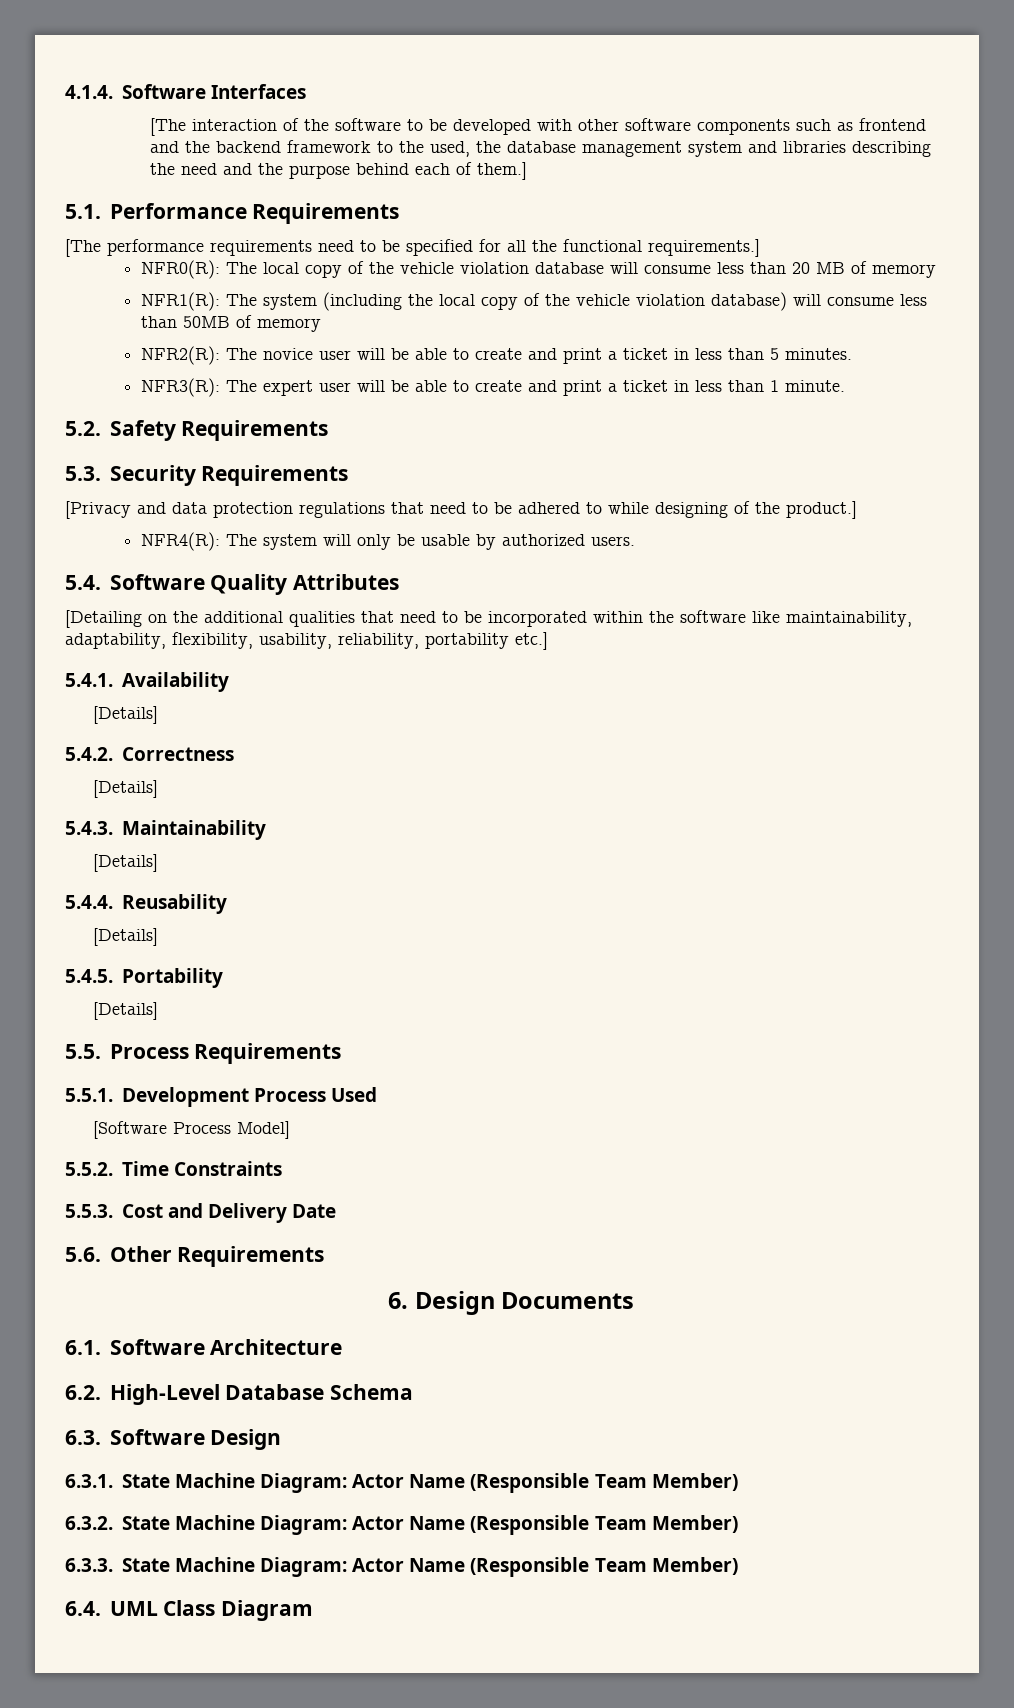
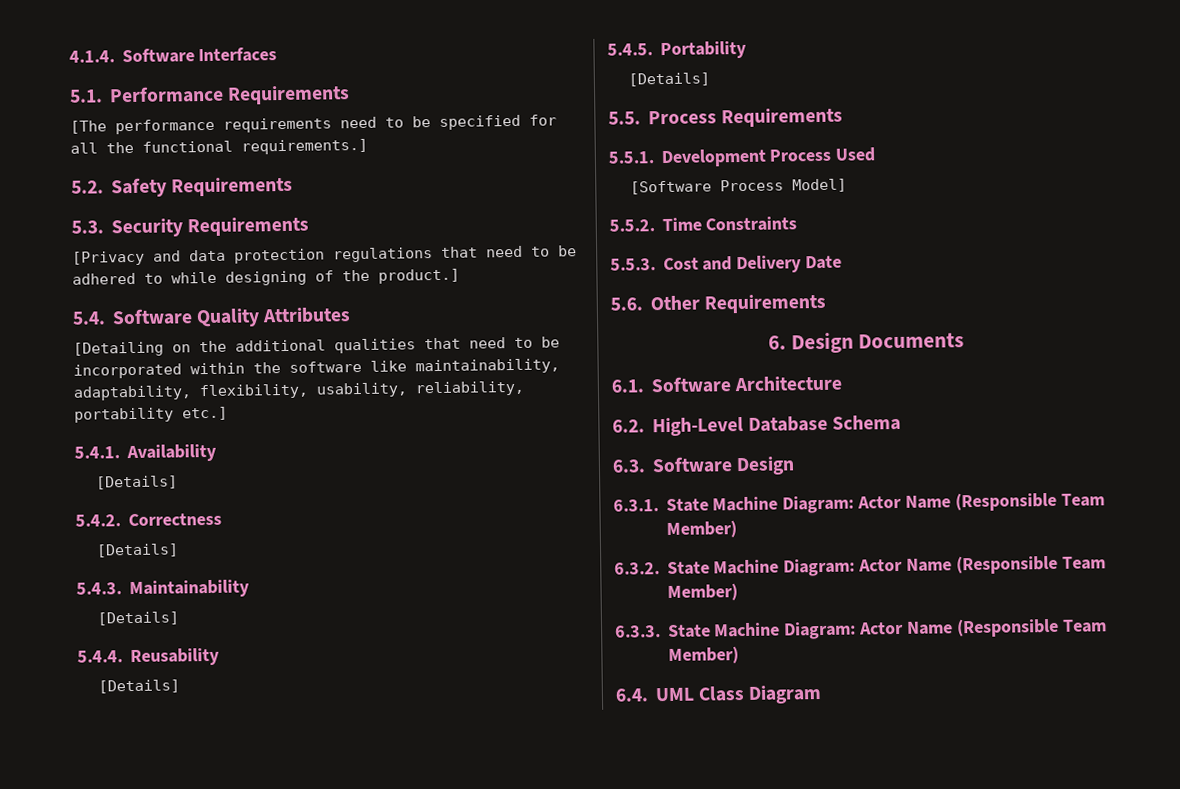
[150,118,927,136] [150,140,932,157] [150,162,528,180] // [The interaction of the software to be developed with other software components such as frontend and the backend framework to the used, the database management system and libraries describing the need and the purpose behind each of them.] -> (278, 55) none
[140,260,936,279] [140,292,927,311] [140,315,321,332] [140,346,852,365] [140,378,845,397] // NFR0(R): The local copy of the vehicle violation database will consume less than 20 MB of memory // NFR1(R): The system (including the local copy of the vehicle violation database) will consume less than 50MB of memory // NFR2(R): The novice user will be able to create and print a ticket in less than 5 minutes. // NFR3(R): The expert user will be able to create and print a ticket in less than 1 minute. -> (368, 146) none
[140,532,635,551] // NFR4(R): The system will only be usable by authorized users. -> (460, 276) none

